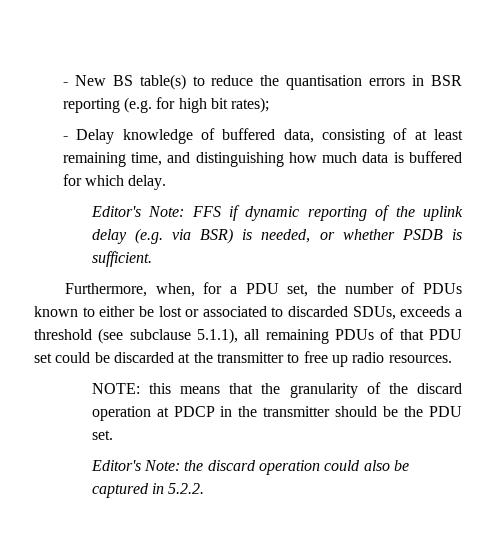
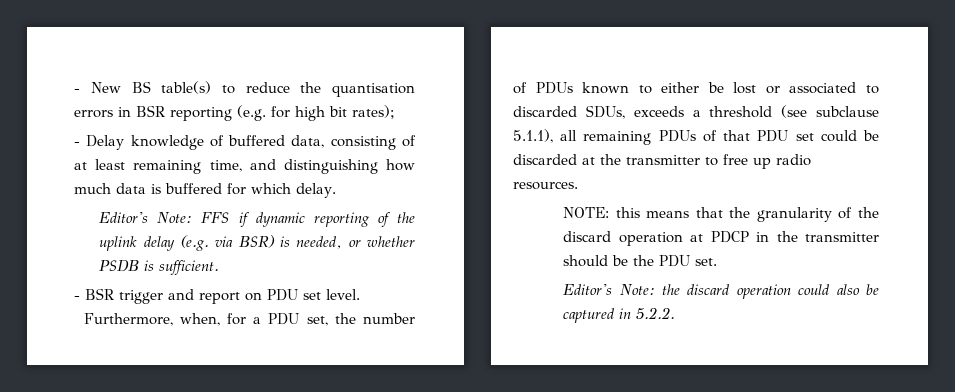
(152, 259) none -> [74,288,361,304] // - BSR trigger and report on PDU set level.

